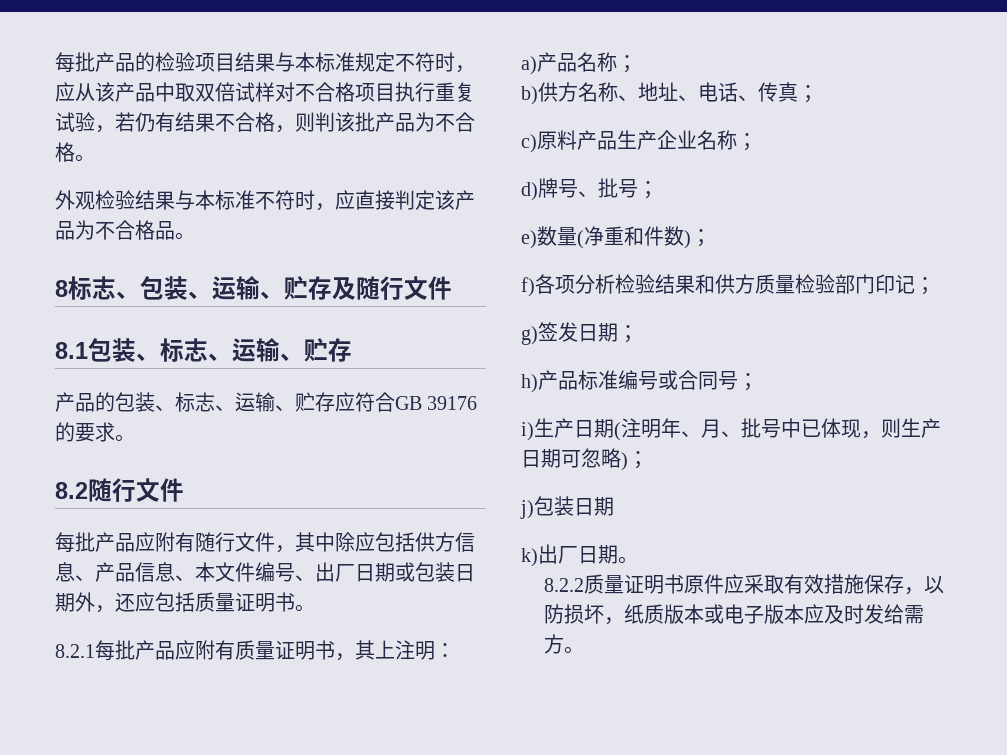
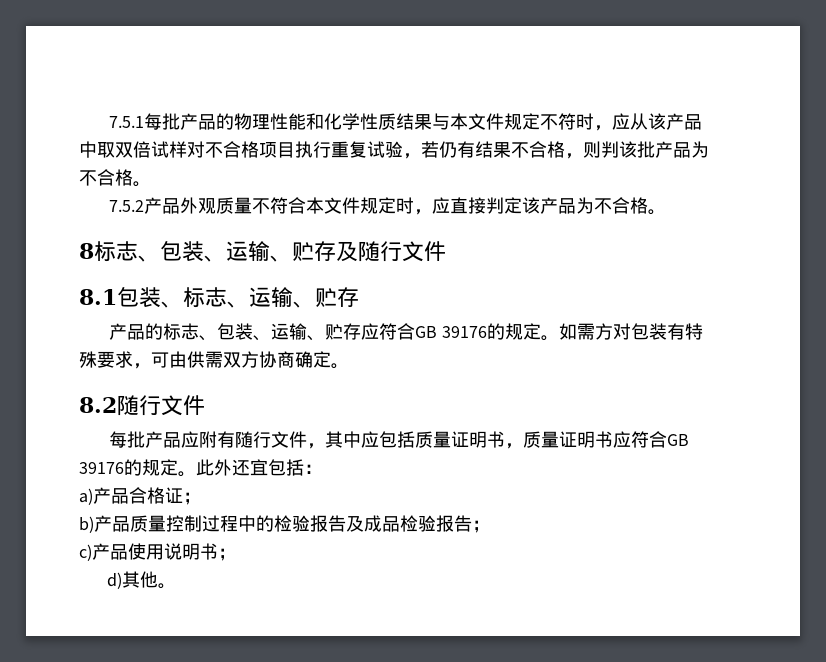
(55, 62) none -> [109,116,145,128] 7.5.1
[155,52,355,72] 检验项目结果与本标准 -> [234,113,505,130] 物理性能和化学性质结果与本文件
[55,190,295,210] 外观检验结果与本标准不符 -> [109,197,397,214] 7.5.2产品外观质量不符合本文件规定
[155,221,175,240] 品 -> (649, 205) none
[115,392,215,412] 包装、标志 -> [163,323,254,341] 标志、包装
[75,422,115,442] 要求 -> [505,323,704,341] [79,351,331,369] 规定。如需方对包装有特殊要求，可由供需双方协商确定
[335,532,475,552] [55,562,475,582] [55,592,315,613] [55,640,435,661] 除应包括供方信息、产品信息、本文件编号、出厂日期或包装日期外，还应包括质量证明书。 // 8.2.1每批产品应附有质量证明书，其上注明 -> [361,431,690,449] [79,459,304,477] 应包括质量证明书，质量证明书应符合GB 39176的规定。此外还宜包括
[577,52,617,72] 名称 -> [129,487,183,504] 合格证
[538,82,818,103] [521,130,757,153] [521,178,658,201] [521,226,711,249] [521,274,935,297] [521,322,638,345] [521,370,758,393] [521,418,941,441] [521,448,648,471] [520,496,614,519] [521,544,638,567] [543,574,944,595] [543,604,924,625] [543,634,564,654] 供方名称、地址、电话、传真； // c)原料产品生产企业名称； // d)牌号、批号； // e)数量(净重和件数)； // f)各项分析检验结果和供方质量检验部门印记； // g)签发日期； // h)产品标准编号或合同号； // i)生产日期(注明年、月、批号中已体现，则生产日期可忽略)； // j)包装日期 // k)出厂日期。 // 8.2.2质量证明书原件应采取有效措施保存，以防损坏，纸质版本或电子版本应及时发给需方 -> [94,515,490,533] [79,543,236,561] [106,571,158,589] 产品质量控制过程中的检验报告及成品检验报告； // c)产品使用说明书； // d)其他

